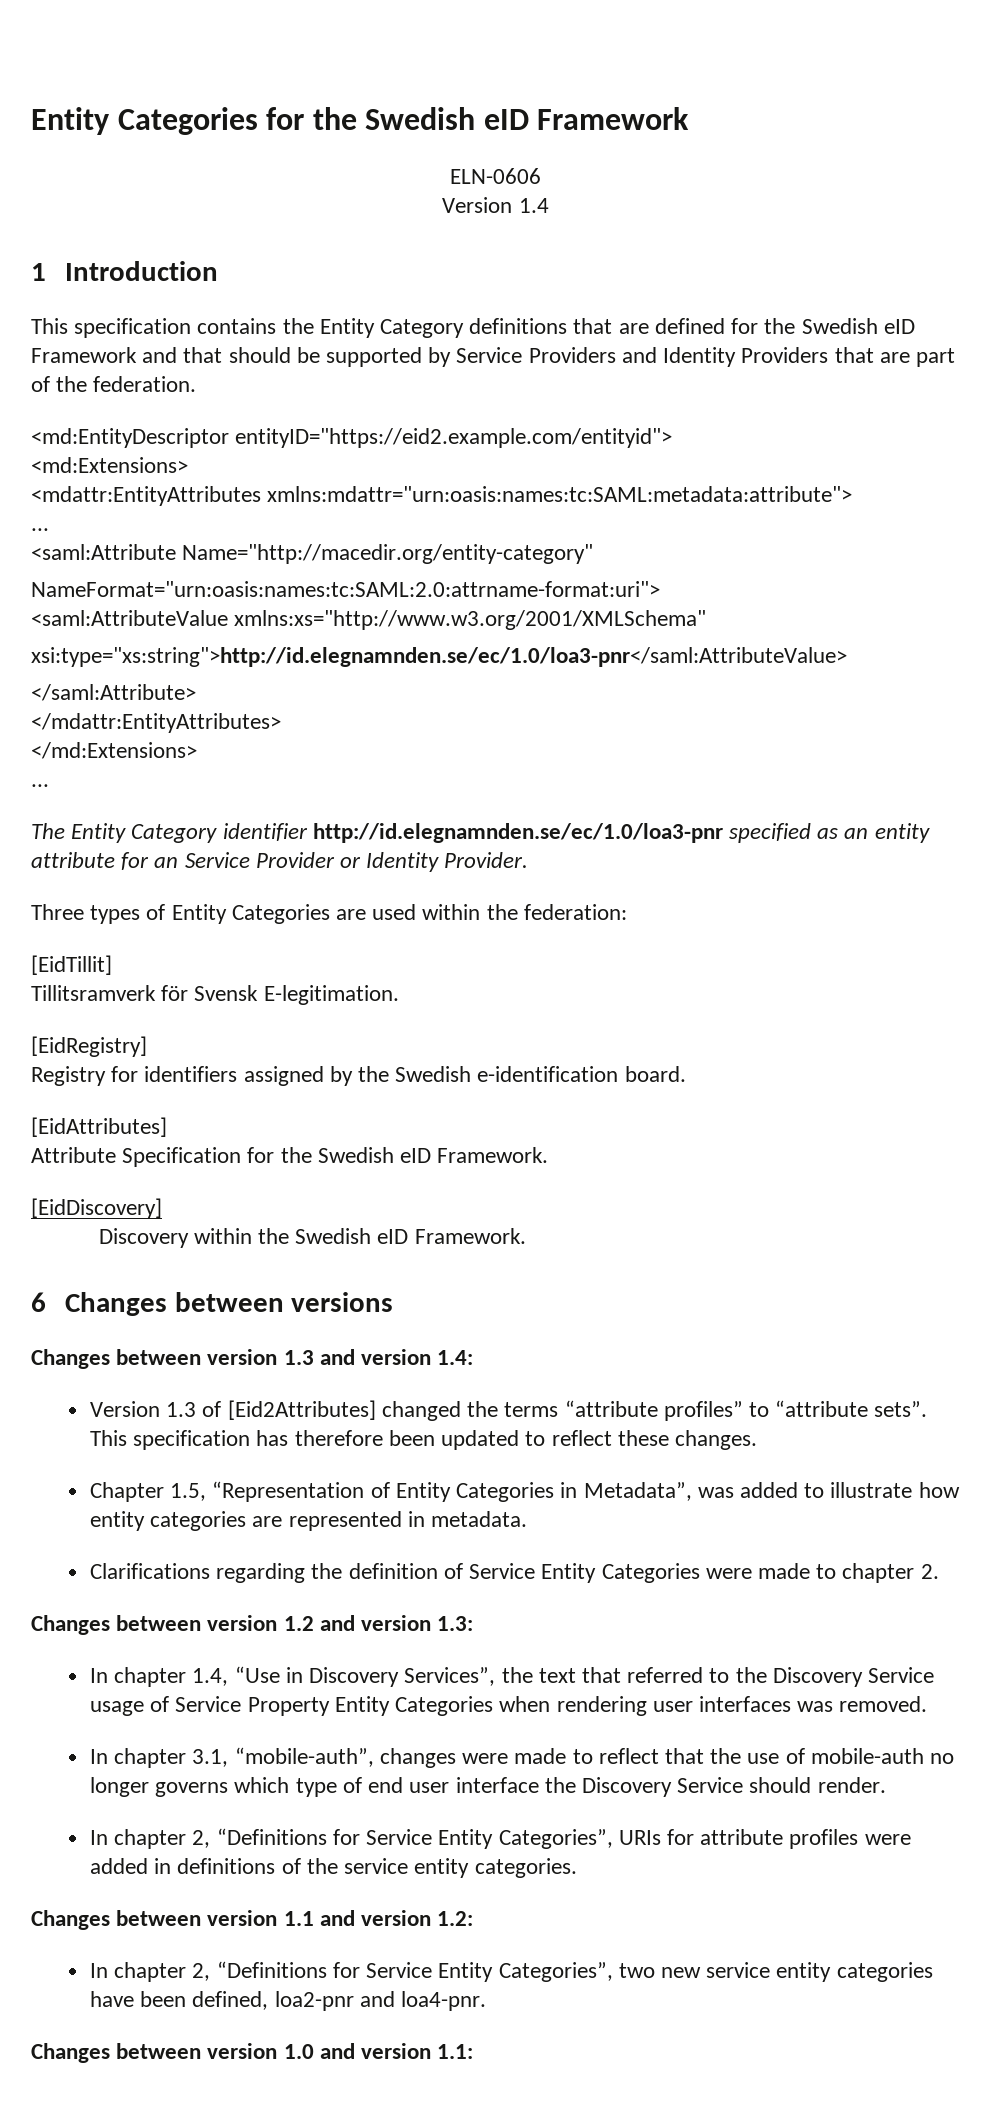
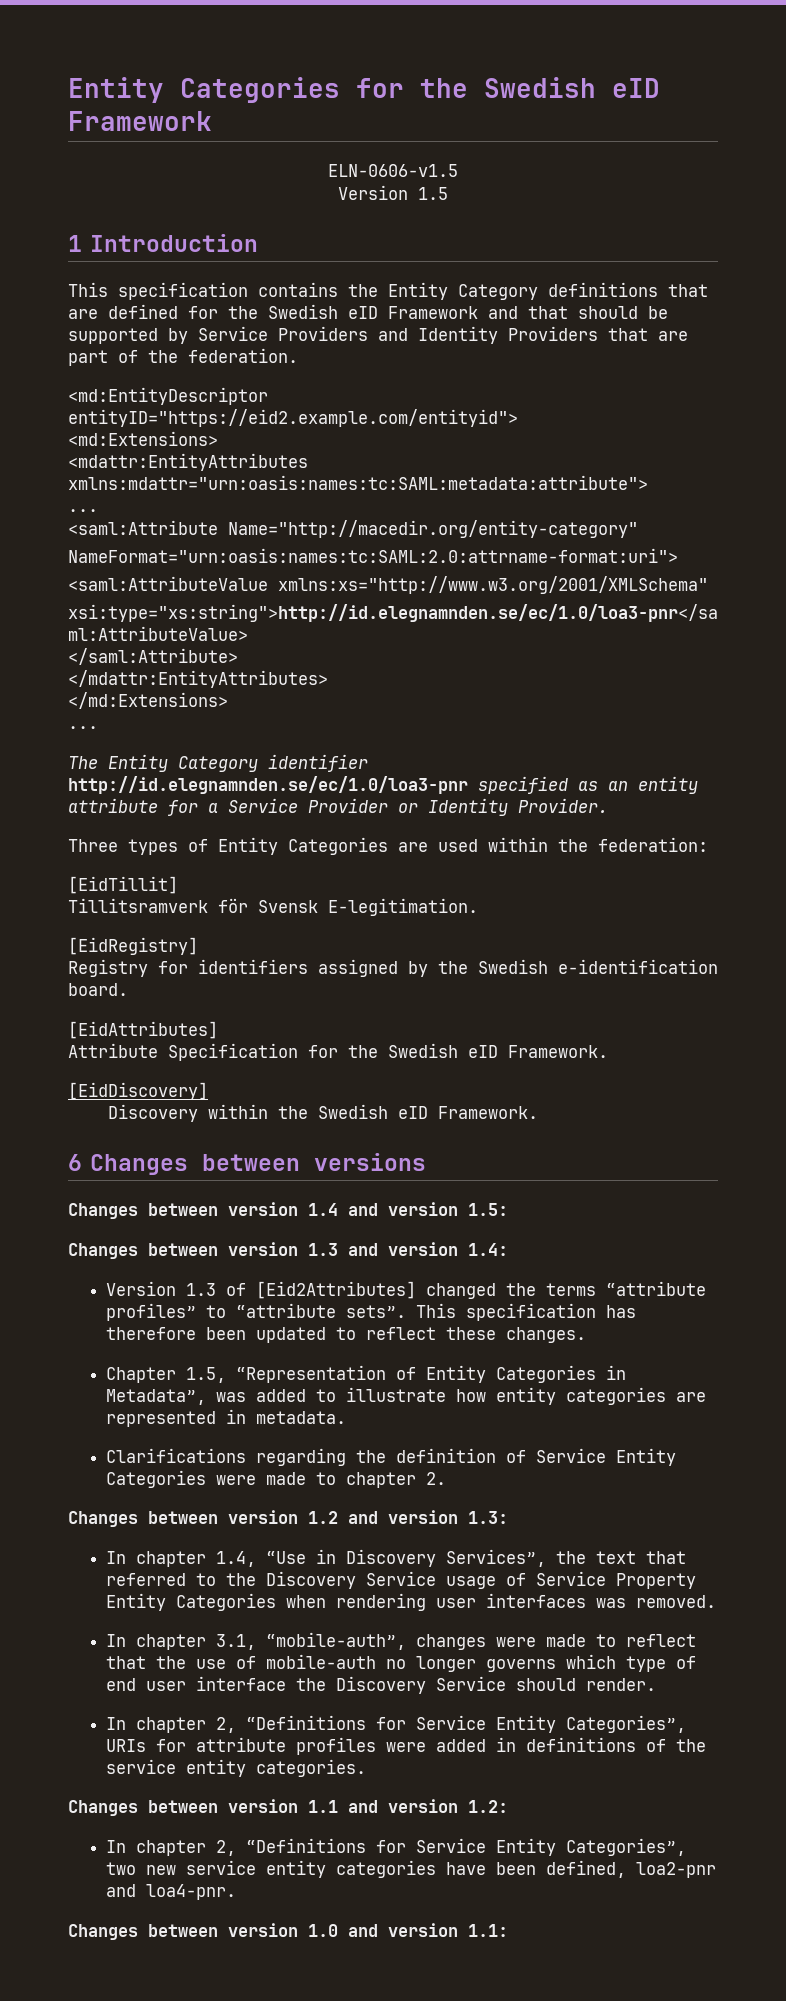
[450,168,541,184] [442,197,549,213] ELN-0606 // Version 1.4 -> [328,164,458,177] [338,185,448,200] ELN-0606-v1.5 // Version 1.5
[154,857,179,868] an -> [208,803,218,813] a
(394, 1302) none -> [68,1202,508,1219] // Changes between version 1.4 and version 1.5:

